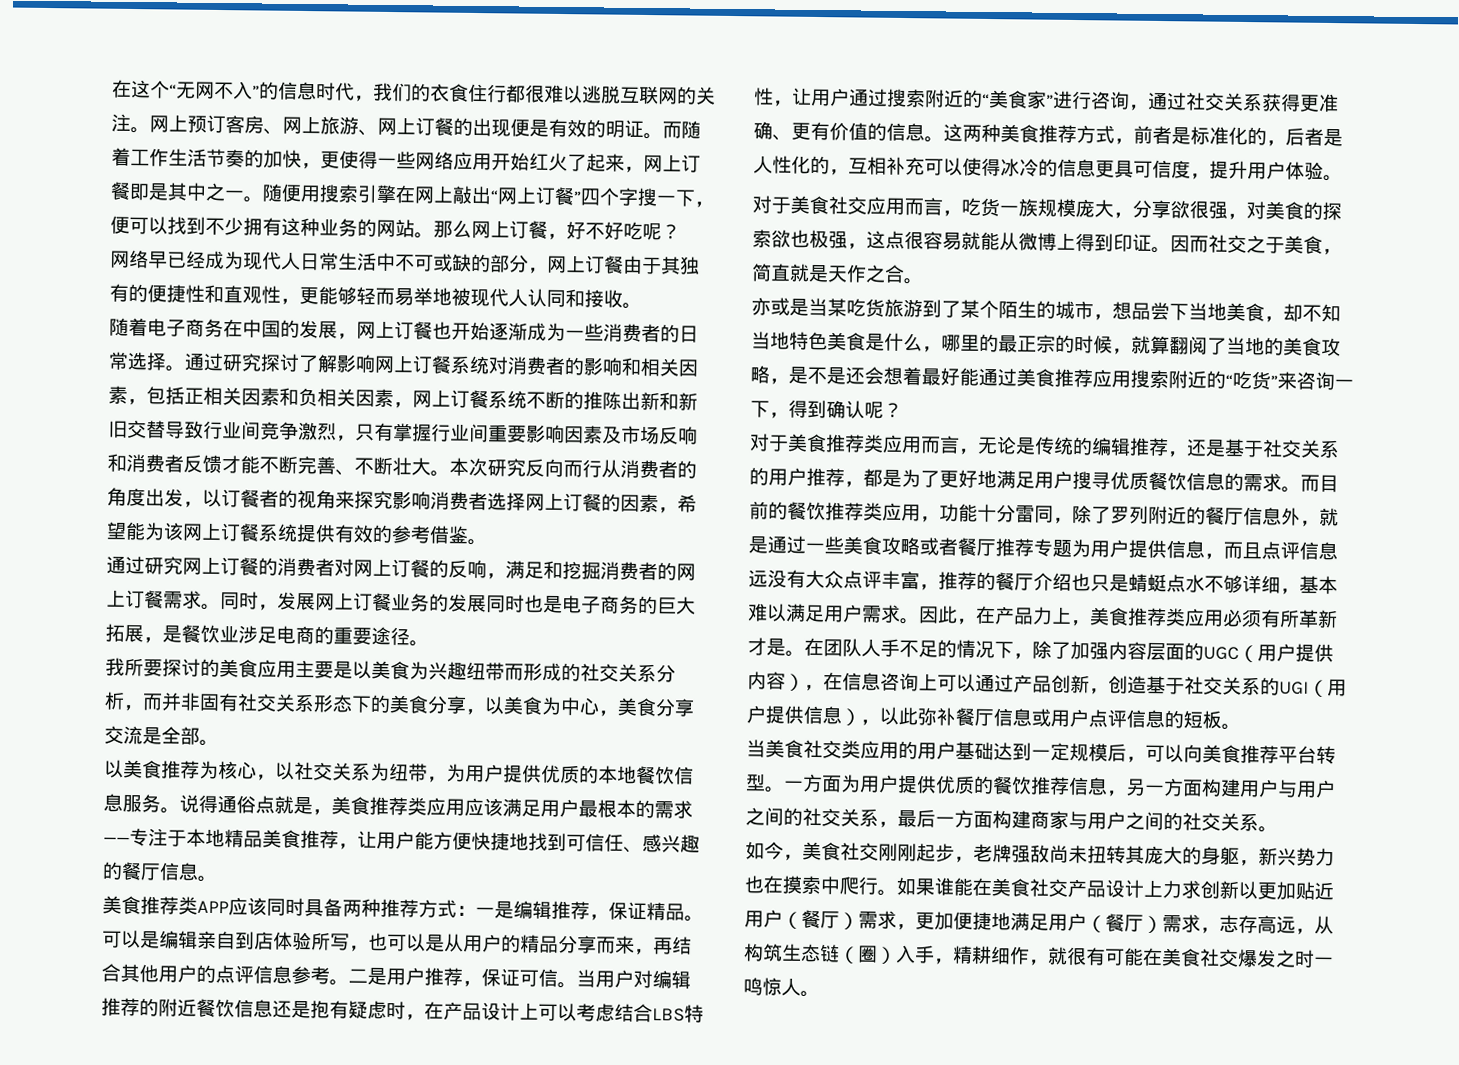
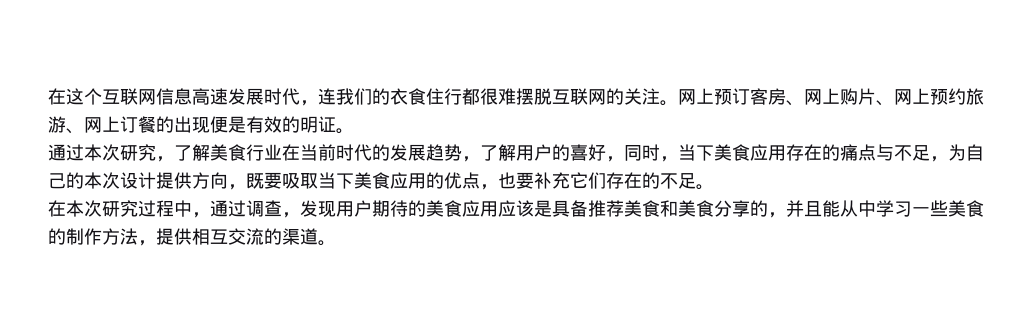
[169,81,374,102] “无网不入”的信息时代， -> [102,88,336,106] 互联网信息高速发展时代，连
[563,85,602,104] 以逃 -> [516,88,534,105] 摆
(321, 124) none -> [840,88,966,106] 购片、网上预约
[662,120,701,139] [111,147,701,173] [110,181,714,208] [110,215,681,241] [110,249,700,275] [109,283,642,309] [109,317,699,343] [108,351,699,377] [108,385,698,411] [108,419,698,445] [107,453,697,479] [107,487,697,514] [106,521,487,546] [106,555,696,581] [106,589,696,615] [105,623,429,647] [105,657,676,683] [104,691,695,717] [104,725,219,747] [104,759,694,785] [103,793,693,819] [103,828,700,854] [102,861,217,883] [102,895,704,922] [102,929,692,956] [101,963,691,990] [101,997,704,1023] [753,87,1339,113] [753,121,1343,147] [753,155,1343,182] [752,195,1342,221] [752,229,1342,256] [751,263,923,285] [751,297,1341,323] [751,331,1341,357] [750,365,1354,391] [750,399,903,419] [749,433,1340,459] [749,467,1339,493] [749,501,1339,527] [748,535,1338,561] [748,569,1338,595] [747,603,1338,629] [747,637,1334,663] [747,671,1347,697] [746,705,1241,730] [746,739,1336,765] [745,773,1336,799] [745,807,1278,833] [745,841,1335,867] [744,875,1334,901] [744,909,1334,935] [743,943,1334,968] [743,977,801,996] 而随着工作生活节奏的加快，更使得一些网络应用开始红火了起来，网上订餐即是其中之一。随便用搜索引擎在网上敲出“网上订餐”四个字搜一下，便可以找到不少拥有这种业务的网站。那么网上订餐，好不好吃呢？ // 网络早已经成为现代人日常生活中不可或缺的部分，网上订餐由于其独有的便捷性和直观性，更能够轻而易举地被现代人认同和接收。 // 随着电子商务在中国的发展，网上订餐也开始逐渐成为一些消费者的日常选择。通过研究探讨了解影响网上订餐系统对消费者的影响和相关因素，包括正相关因素和负相关因素，网上订餐系统不断的推陈出新和新旧交替导致行业间竞争激烈，只有掌握行业间重要影响因素及市场反响和消费者反馈才能不断完善、不断壮大。本次研究反向而行从消费者的角度出发，以订餐者的视角来探究影响消费者选择网上订餐的因素，希望能为该网上订餐系统提供有效的参考借鉴。 // 通过研究网上订餐的消费者对网上订餐的反响，满足和挖掘消费者的网上订餐需求。同时，发展网上订餐业务的发展同时也是电子商务的巨大拓展，是餐饮业涉足电商的重要途径。 // 我所要探讨的美食应用主要是以美食为兴趣纽带而形成的社交关系分析，而并非固有社交关系形态下的美食分享，以美食为中心，美食分享交流是全部。 // 以美食推荐为核心，以社交关系为纽带，为用户提供优质的本地餐饮信息服务。说得通俗点就是，美食推荐类应用应该满足用户最根本的需求——专注于本地精品美食推荐，让用户能方便快捷地找到可信任、感兴趣的餐厅信息。 // 美食推荐类APP应该同时具备两种推荐方式：一是编辑推荐，保证精品。可以是编辑亲自到店体验所写，也可以是从用户的精品分享而来，再结合其他用户的点评信息参考。二是用户推荐，保证可信。当用户对编辑推荐的附近餐饮信息还是抱有疑虑时，在产品设计上可以考虑结合LBS特性，让用户通过搜索附近的“美食家”进行咨询，通过社交关系获得更准确、更有价值的信息。这两种美食推荐方式，前者是标准化的，后者是人性化的，互相补充可以使得冰冷的信息更具可信度，提升用户体验。 // 对于美食社交应用而言，吃货一族规模庞大，分享欲很强，对美食的探索欲也极强，这点很容易就能从微博上得到印证。因而社交之于美食，简直就是天作之合。 // 亦或是当某吃货旅游到了某个陌生的城市，想品尝下当地美食，却不知当地特色美食是什么，哪里的最正宗的时候，就算翻阅了当地的美食攻略，是不是还会想着最好能通过美食推荐应用搜索附近的“吃货”来咨询一下，得到确认呢？ // 对于美食推荐类应用而言，无论是传统的编辑推荐，还是基于社交关系的用户推荐，都是为了更好地满足用户搜寻优质餐饮信息的需求。而目前的餐饮推荐类应用，功能十分雷同，除了罗列附近的餐厅信息外，就是通过一些美食攻略或者餐厅推荐专题为用户提供信息，而且点评信息远没有大众点评丰富，推荐的餐厅介绍也只是蜻蜓点水不够详细，基本难以满足用户需求。因此，在产品力上，美食推荐类应用必须有所革新才是。在团队人手不足的情况下，除了加强内容层面的UGC（用户提供内容），在信息咨询上可以通过产品创新，创造基于社交关系的UGI（用户提供信息），以此弥补餐厅信息或用户点评信息的短板。 // 当美食社交类应用的用户基础达到一定规模后，可以向美食推荐平台转型。一方面为用户提供优质的餐饮推荐信息，另一方面构建用户与用户之间的社交关系，最后一方面构建商家与用户之间的社交关系。 // 如今，美食社交刚刚起步，老牌强敌尚未扭转其庞大的身躯，新兴势力也在摸索中爬行。如果谁能在美食社交产品设计上力求创新以更加贴近用户（餐厅）需求，更加便捷地满足用户（餐厅）需求，志存高远，从构筑生态链（圈）入手，精耕细作，就很有可能在美食社交爆发之时一鸣惊人 -> [48,144,984,162] [48,172,714,190] [48,200,984,218] [48,228,318,246] // 通过本次研究，了解美食行业在当前时代的发展趋势，了解用户的喜好，同时，当下美食应用存在的痛点与不足，为自己的本次设计提供方向，既要吸取当下美食应用的优点，也要补充它们存在的不足。 // 在本次研究过程中，通过调查，发现用户期待的美食应用应该是具备推荐美食和美食分享的，并且能从中学习一些美食的制作方法，提供相互交流的渠道

